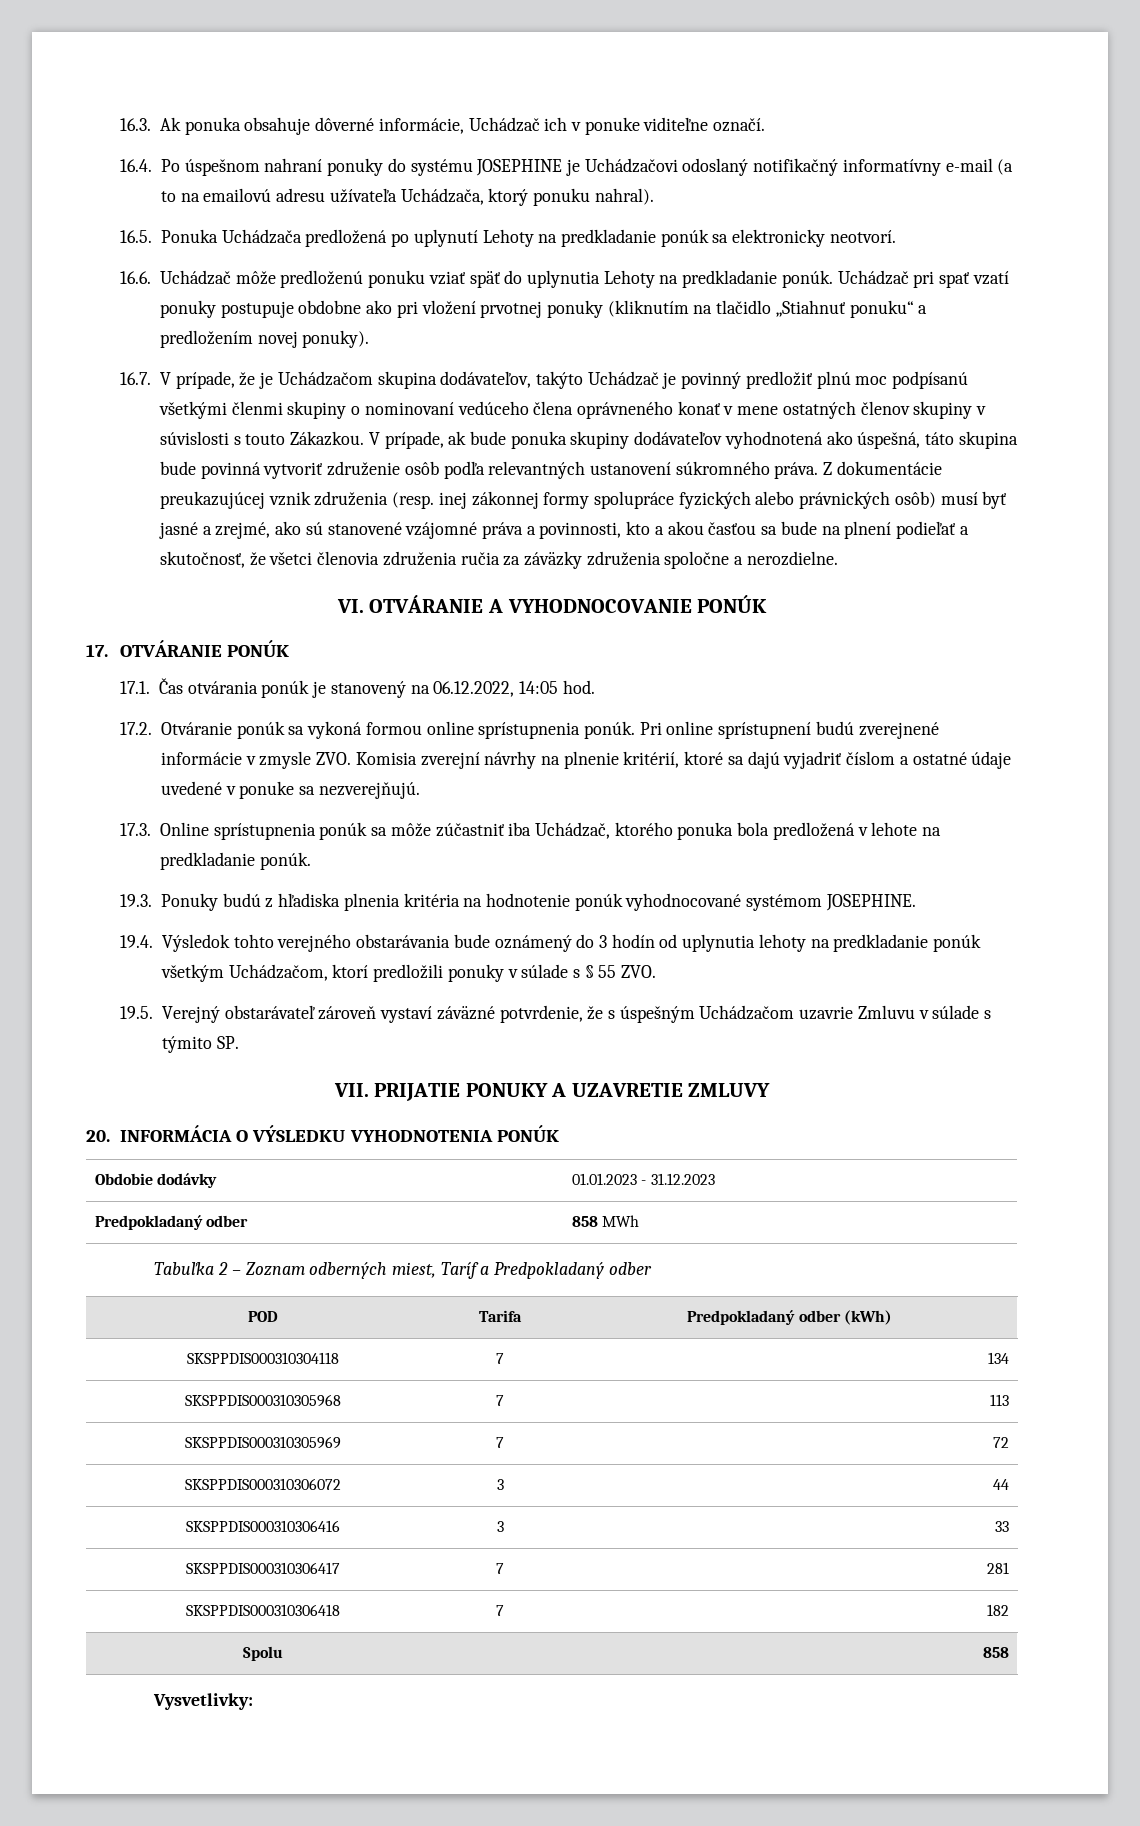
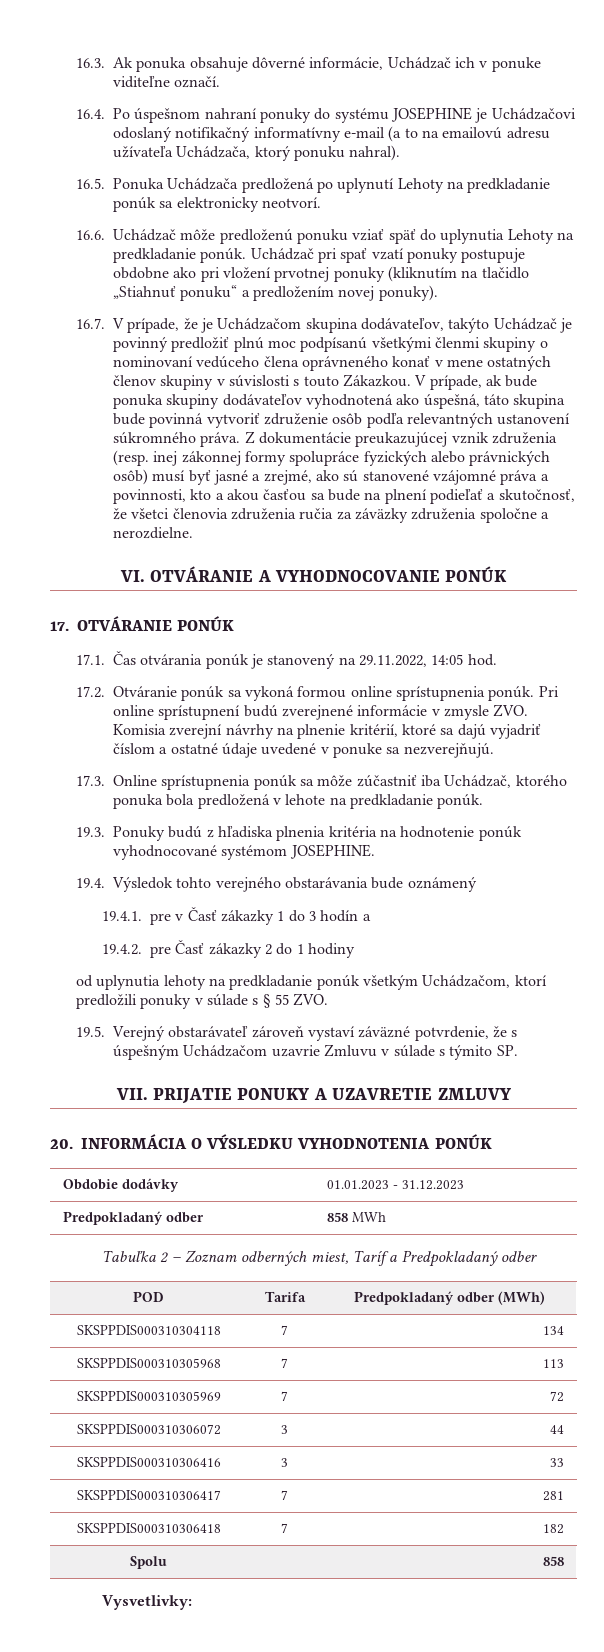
[433,681,515,697] 06.12.2022, -> [358,655,427,667] 29.11.2022,
[576,934,655,948] do 3 hodín -> [102,907,371,925] [102,940,356,958] // 19.4.1. pre v Časť zákazky 1 do 3 hodín a // 19.4.2. pre Časť zákazky 2 do 1 hodiny //
[843,1310,892,1325] (kWh) -> [498,1291,545,1305] (MWh)

